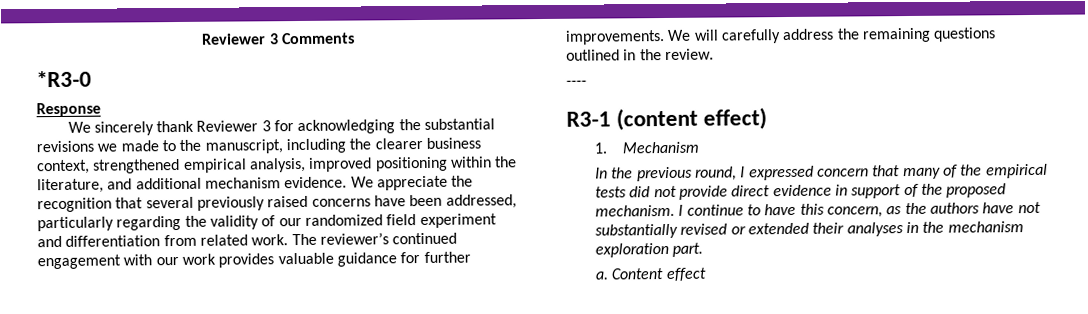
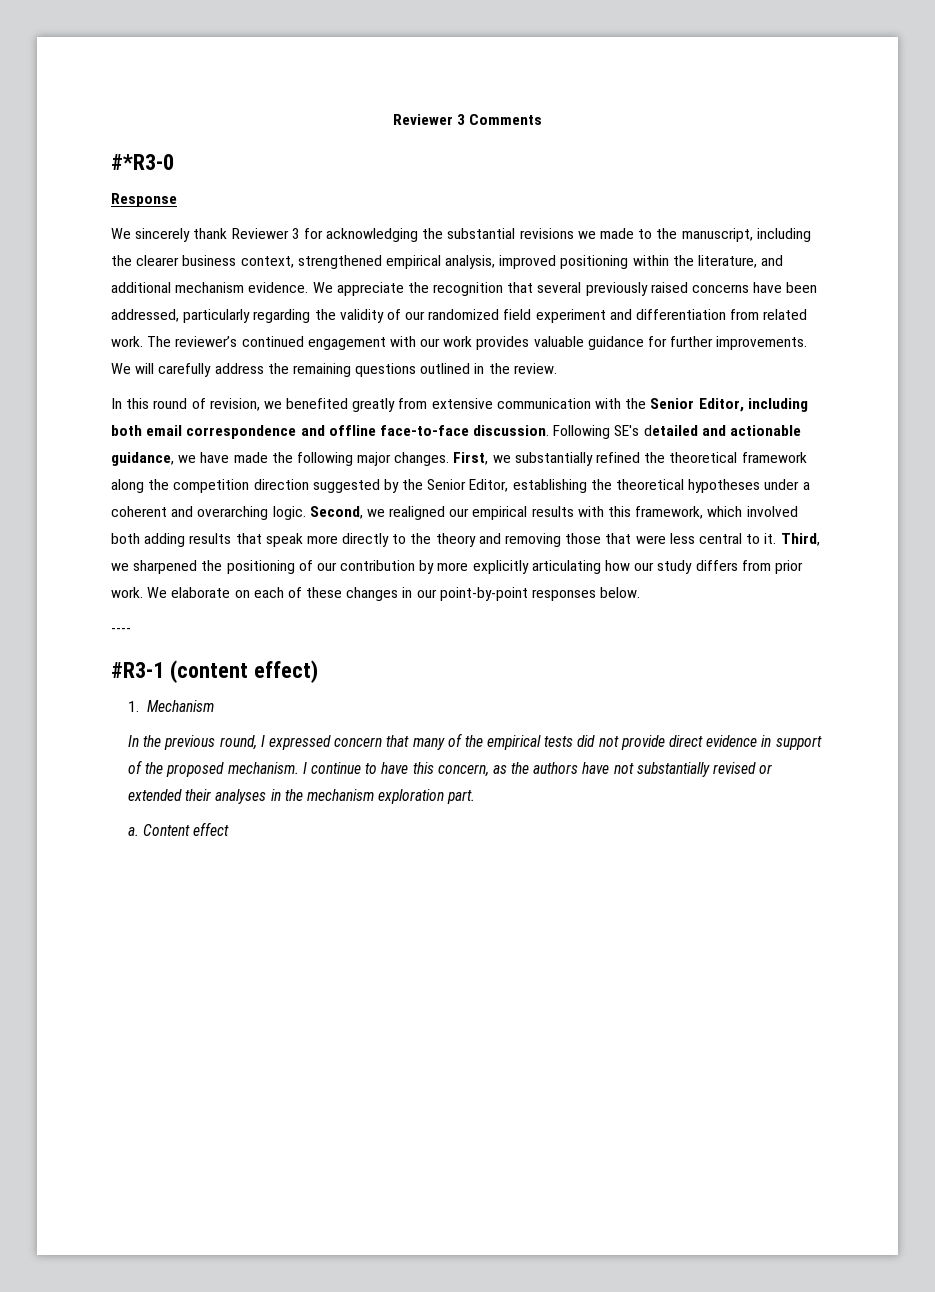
[36,70,92,88] *R3-0 -> [111,154,174,170] #*R3-0
(714, 54) none -> [111,398,808,412] [111,425,802,439] [111,452,807,466] [111,479,810,493] [111,506,798,520] [111,533,820,547] [111,560,803,574] [111,587,641,601] // In this round of revision, we benefited greatly from extensive communication with the Senior Editor, including both email correspondence and offline face-to-face discussion. Following SE's detailed and actionable guidance, we have made the following major changes. First, we substantially refined the theoretical framework along the competition direction suggested by the Senior Editor, establishing the theoretical hypotheses under a coherent and overarching logic. Second, we realigned our empirical results with this framework, which involved both adding results that speak more directly to the theory and removing those that were less central to it. Third, we sharpened the positioning of our contribution by more explicitly articulating how our study differs from prior work. We elaborate on each of these changes in our point-by-point responses below.
[566,111,611,127] R3-1 -> [111,662,164,678] #R3-1

